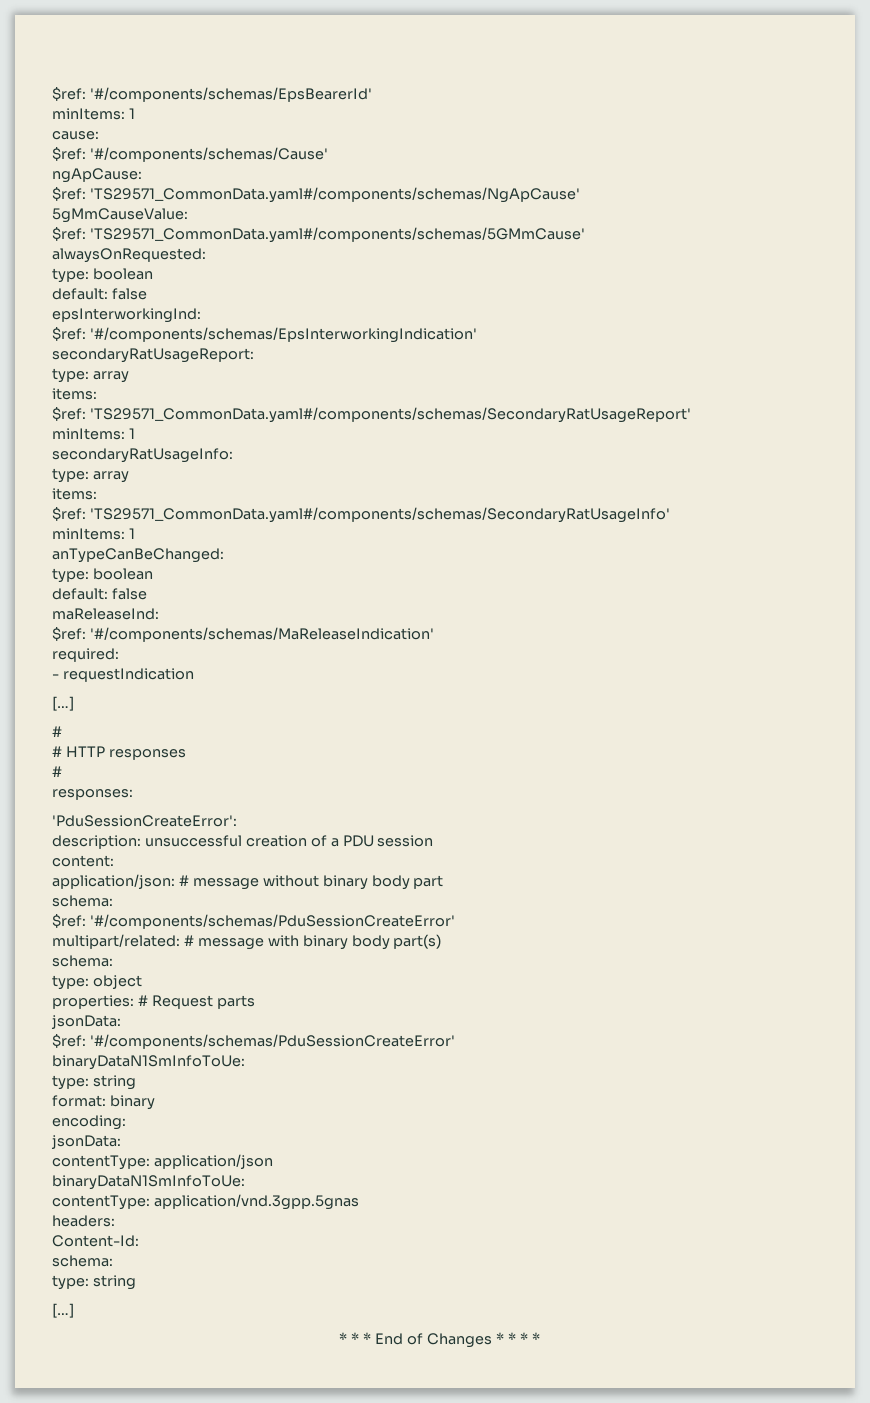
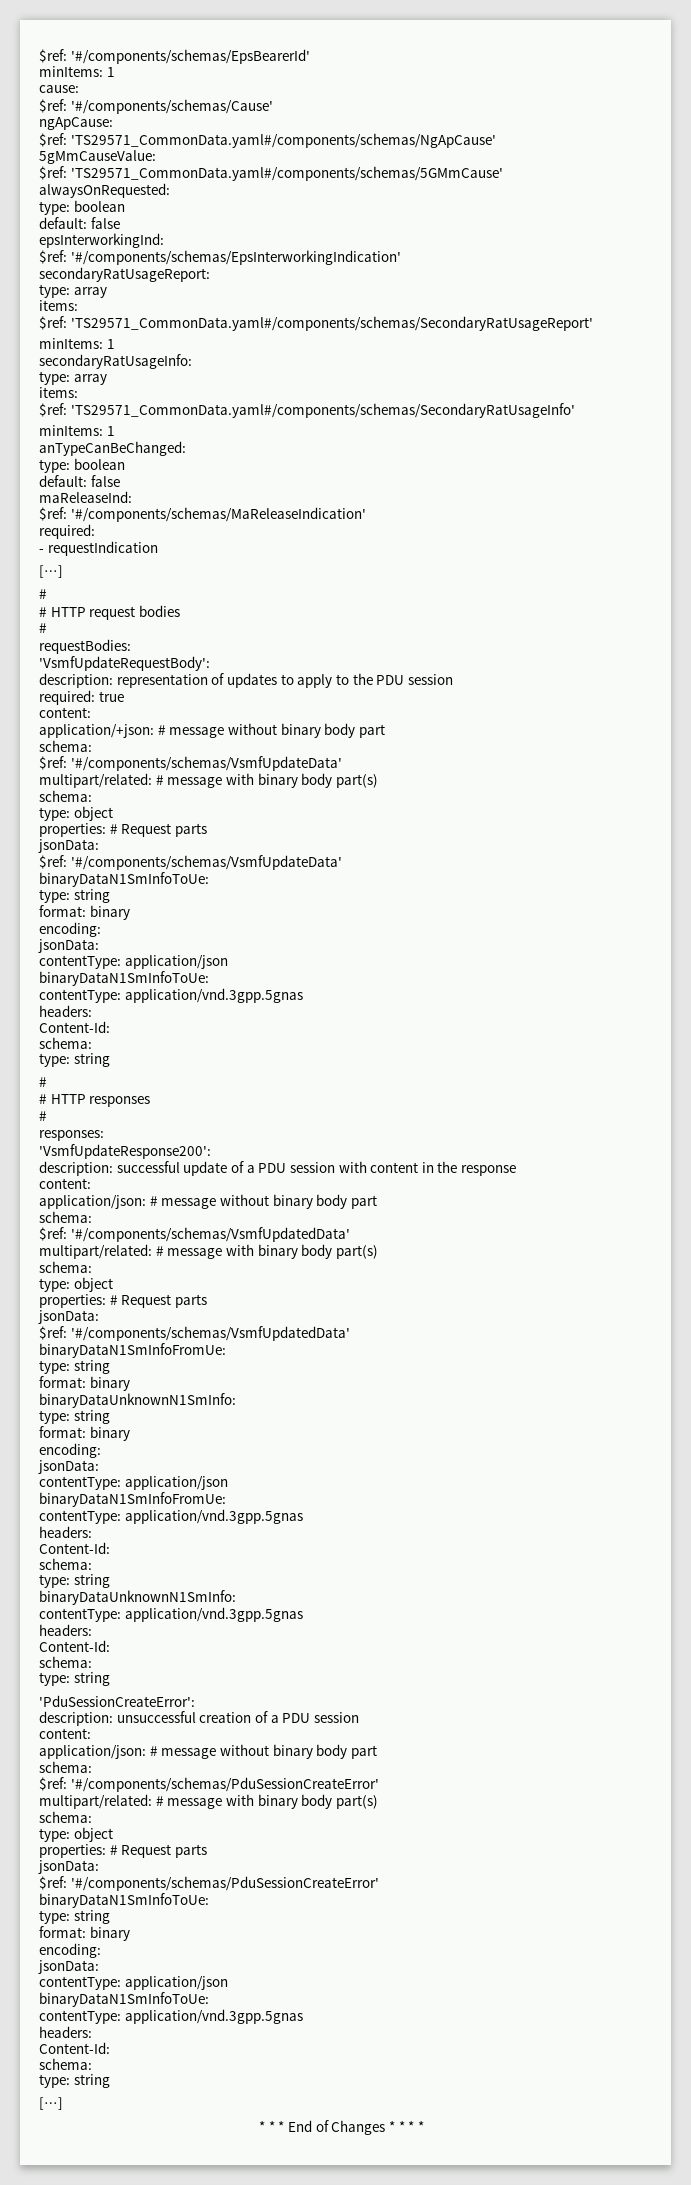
(62, 731) none -> [39,605,180,620] [39,623,47,633] [39,639,131,654] [39,656,210,671] [39,673,453,688] [39,690,124,705] [39,707,91,718] [39,723,385,738] [39,740,92,752] [39,756,342,771] [39,773,378,788] [39,790,92,802] [39,806,113,821] [39,823,207,837] [38,839,99,853] [39,855,342,870] [39,872,209,887] [39,889,110,903] [39,905,130,920] [39,922,101,937] [38,939,99,953] [39,955,228,969] [39,971,209,986] [39,988,303,1003] [39,1005,92,1017] [39,1021,110,1033] [39,1037,92,1049] [39,1053,110,1067] [39,1077,47,1087] // # HTTP request bodies // # // requestBodies: // 'VsmfUpdateRequestBody': // description: representation of updates to apply to the PDU session // required: true // content: // application/+json: # message without binary body part // schema: // $ref: '#/components/schemas/VsmfUpdateData' // multipart/related: # message with binary body part(s) // schema: // type: object // properties: # Request parts // jsonData: // $ref: '#/components/schemas/VsmfUpdateData' // binaryDataN1SmInfoToUe: // type: string // format: binary // encoding: // jsonData: // contentType: application/json // binaryDataN1SmInfoToUe: // contentType: application/vnd.3gpp.5gnas // headers: // Content-Id: // schema: // type: string // #
(133, 794) none -> [39,1144,211,1159] [39,1161,517,1176] [39,1178,91,1189] [39,1194,377,1209] [39,1211,92,1223] [39,1227,350,1242] [39,1244,378,1259] [39,1261,92,1273] [39,1277,113,1292] [39,1294,207,1308] [38,1310,99,1324] [39,1326,350,1341] [39,1343,226,1358] [39,1360,110,1374] [39,1376,130,1391] [39,1393,236,1408] [39,1410,110,1424] [39,1426,130,1441] [39,1443,101,1458] [38,1460,99,1474] [39,1476,228,1490] [39,1492,226,1507] [39,1509,303,1524] [39,1526,92,1538] [39,1542,110,1554] [39,1558,92,1570] [39,1574,110,1588] [39,1590,236,1605] [39,1607,303,1622] [39,1624,92,1636] [39,1640,110,1652] [39,1656,92,1668] [39,1672,110,1686] // 'VsmfUpdateResponse200': // description: successful update of a PDU session with content in the response // content: // application/json: # message without binary body part // schema: // $ref: '#/components/schemas/VsmfUpdatedData' // multipart/related: # message with binary body part(s) // schema: // type: object // properties: # Request parts // jsonData: // $ref: '#/components/schemas/VsmfUpdatedData' // binaryDataN1SmInfoFromUe: // type: string // format: binary // binaryDataUnknownN1SmInfo: // type: string // format: binary // encoding: // jsonData: // contentType: application/json // binaryDataN1SmInfoFromUe: // contentType: application/vnd.3gpp.5gnas // headers: // Content-Id: // schema: // type: string // binaryDataUnknownN1SmInfo: // contentType: application/vnd.3gpp.5gnas // headers: // Content-Id: // schema: // type: string

